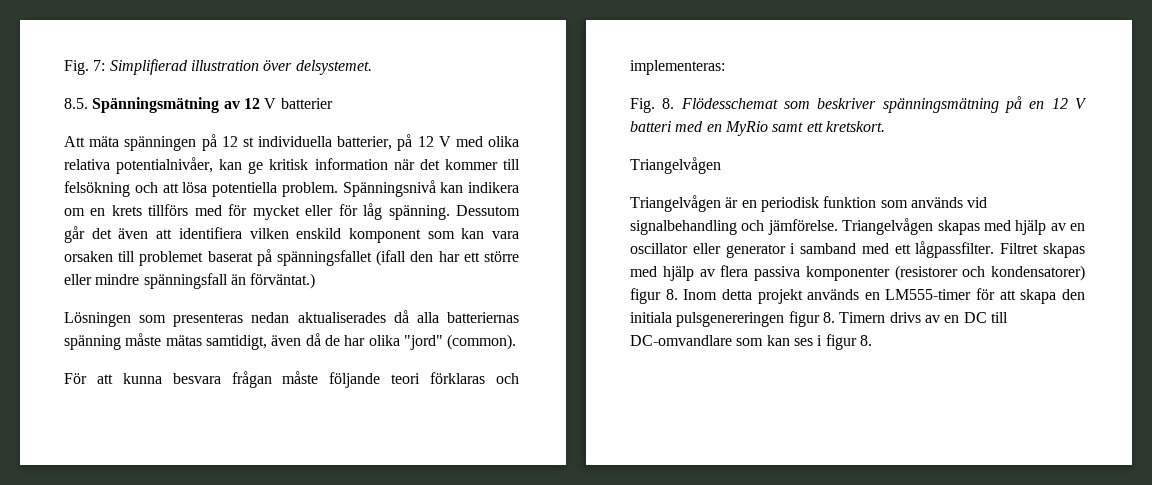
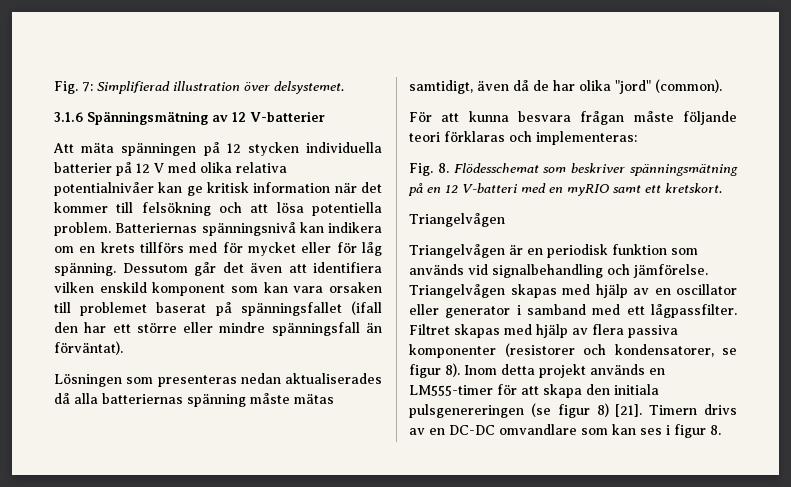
[64,98,88,109] 8.5. -> [54,112,83,122] 3.1.6
[264,98,333,109] V batterier -> [250,111,325,122] V-batterier
[242,136,393,150] st individuella batterier, -> [247,142,382,156] [54,162,112,173] stycken individuella batterier
[116,157,214,174] potentialnivåer, -> [54,182,154,196] potentialnivåer
[342,180,436,197] Spänningsnivå -> [115,222,296,236] Batteriernas spänningsnivå
[250,273,316,289] förväntat.) -> [54,341,123,355] förväntat).
[1075,98,1087,109] [630,121,671,132] V batteri -> [462,183,517,193] V-batteri
[724,121,768,136] MyRio -> [567,184,609,196] myRIO
[991,265,1085,281] [630,288,678,304] kondensatorer) figur 8. -> [614,344,737,357] [409,363,460,378] kondensatorer, se figur 8).
[788,311,835,327] figur 8. -> [530,403,643,418] (se figur 8) [21].
[963,312,1008,323] [630,335,732,346] DC till DC-omvandlare -> [449,424,577,435] DC-DC omvandlare

